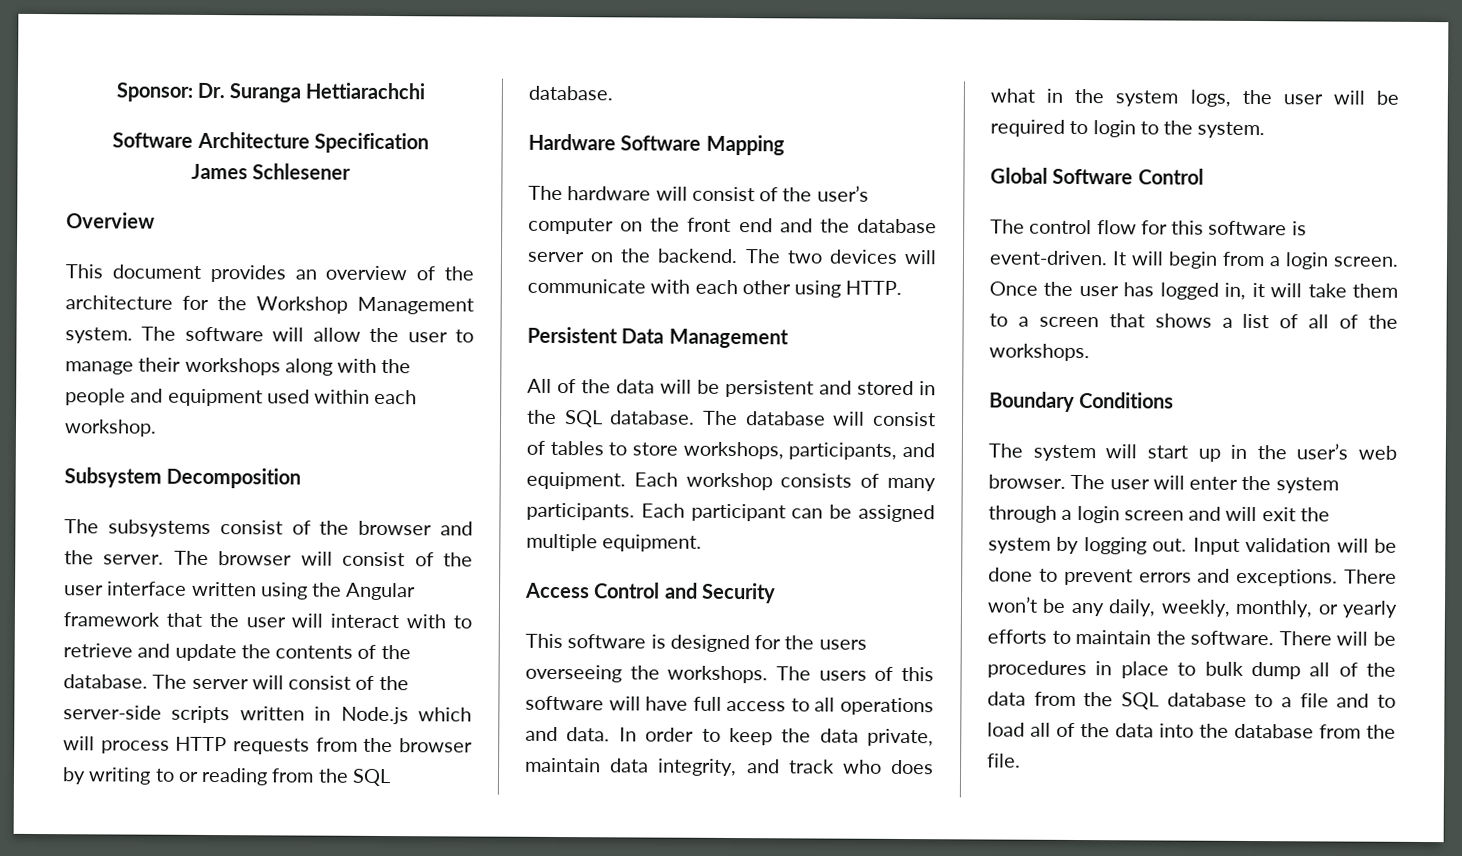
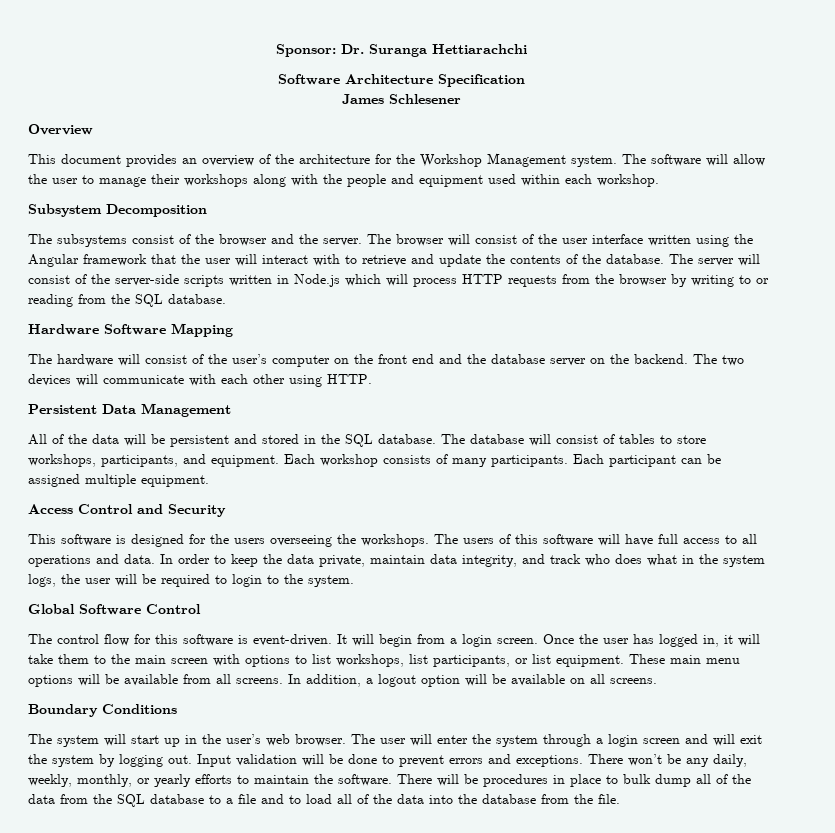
[1017,313,1398,329] [989,343,1090,362] a screen that shows a list of all of the workshops. -> [111,654,740,667] [28,674,657,687] the main screen with options to list workshops, list participants, or list equipment. These main menu options will be available from all screens. In addition, a logout option will be available on all screens.

